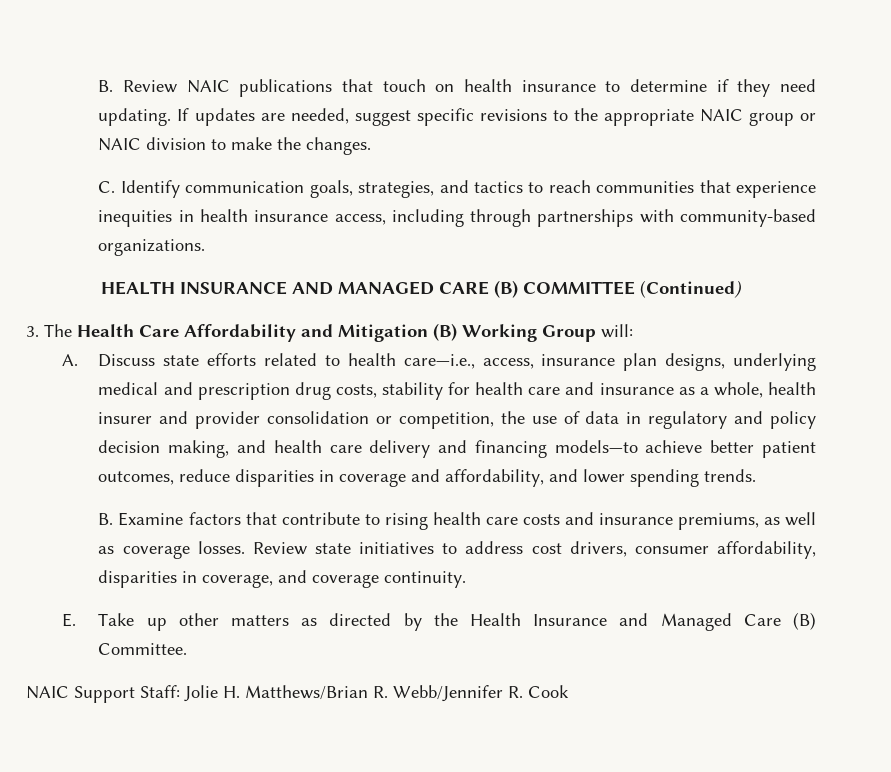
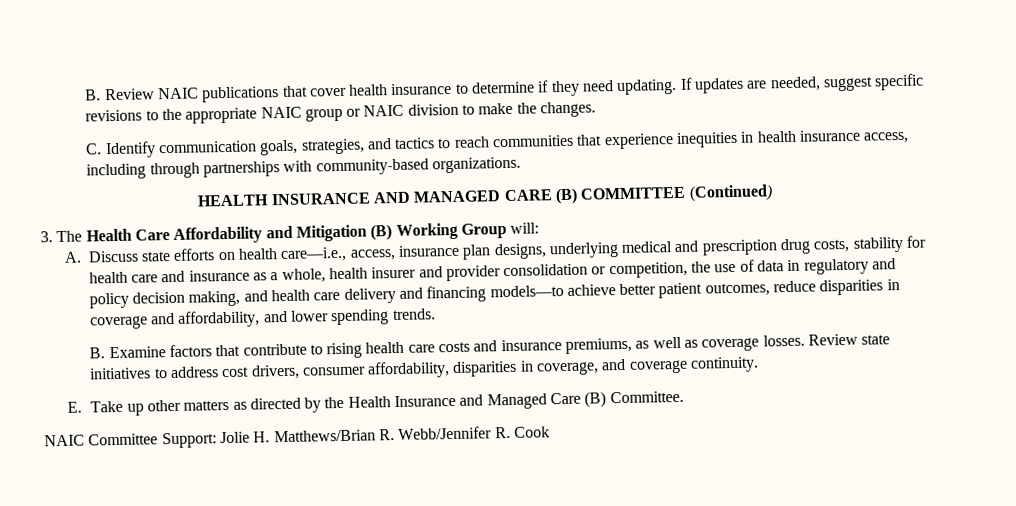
[382,79,455,92] touch on -> [309,87,347,97] cover
[264,353,340,366] related to -> [217,251,236,261] on
[74,685,180,703] Support Staff: -> [88,432,217,449] Committee Support:

